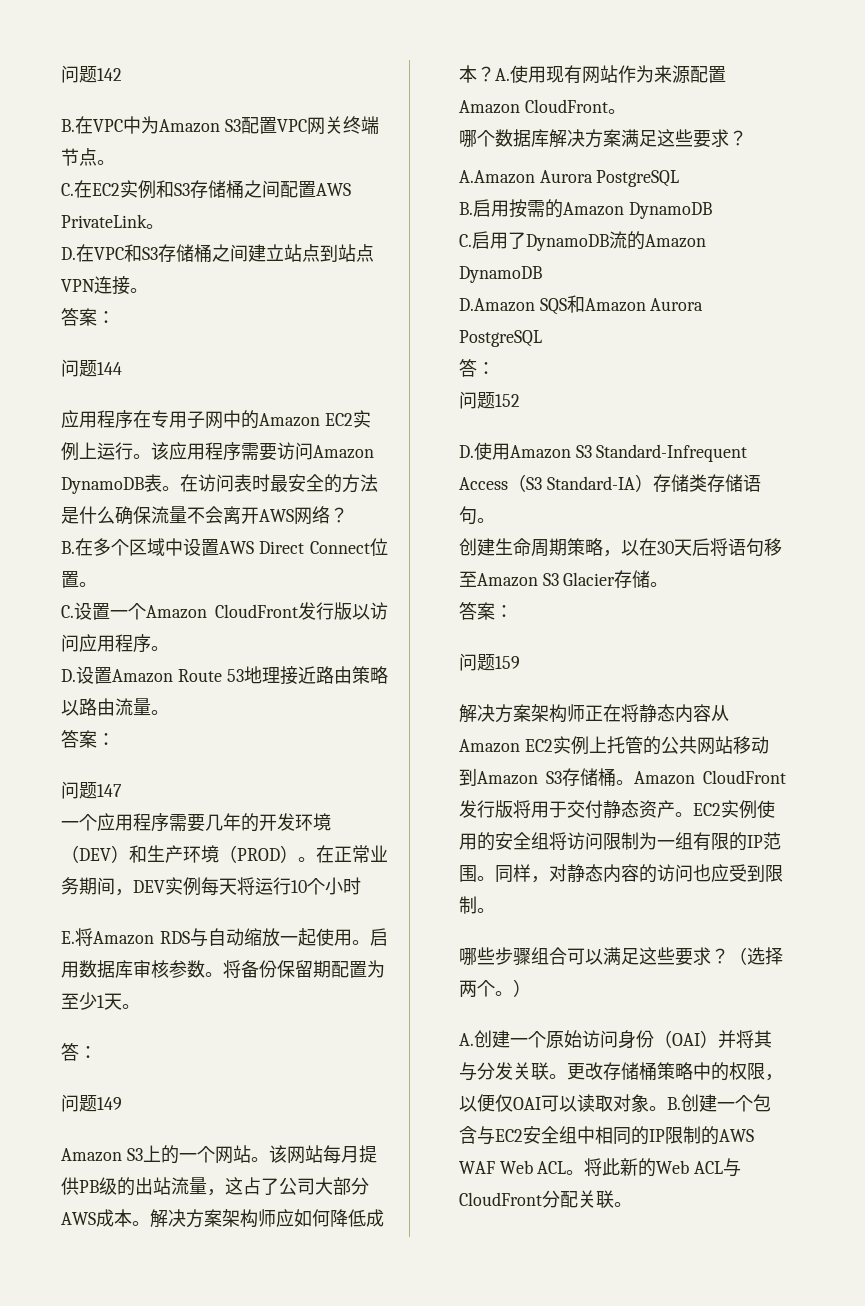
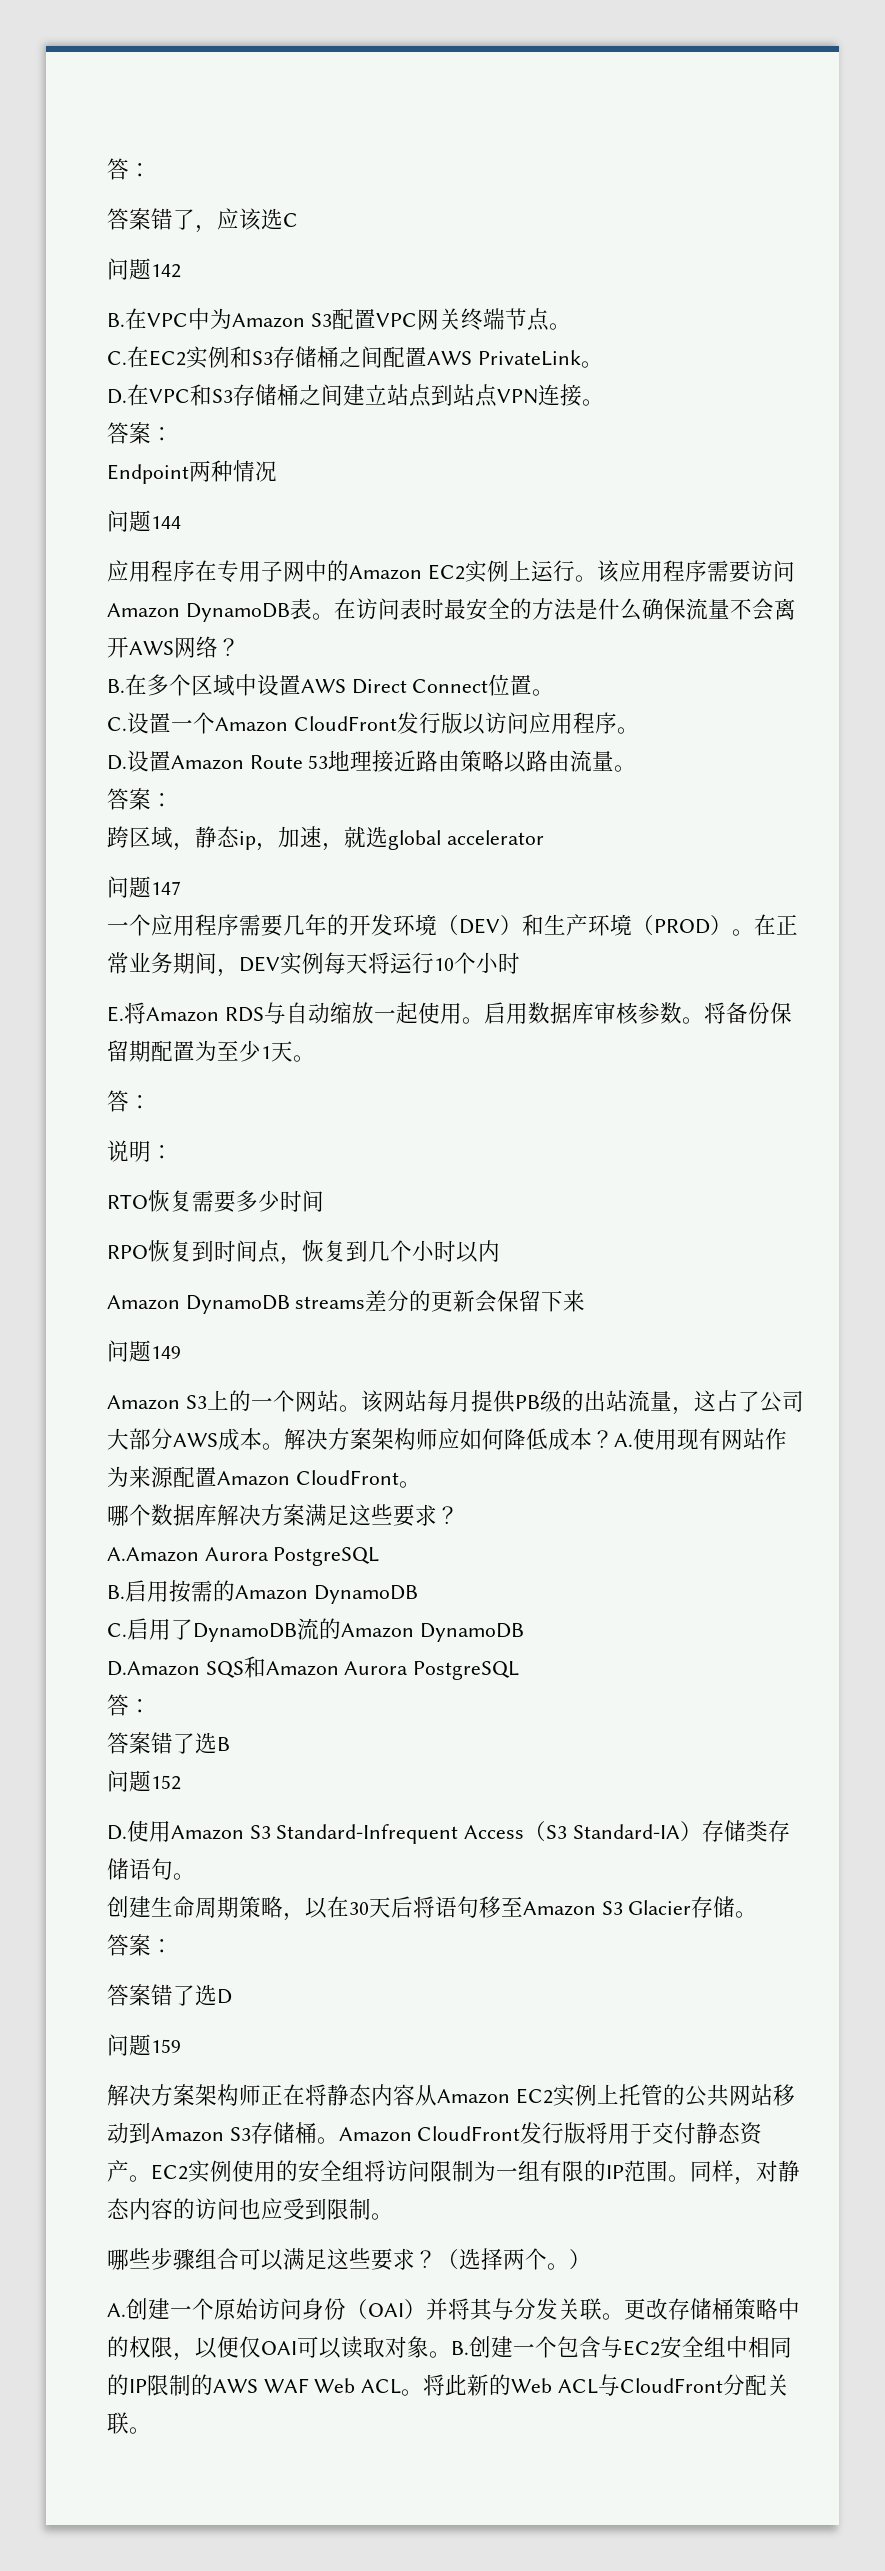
(60, 74) none -> [106,158,151,180] [106,208,298,233] 答： // 答案错了，应该选C //
(115, 317) none -> [106,460,277,484] // Endpoint两种情况
(115, 739) none -> [106,826,544,851] // 跨区域，静态ip，加速，就选global accelerator
(97, 1052) none -> [106,1140,173,1162] [106,1190,324,1213] [106,1240,500,1265] [106,1290,586,1314] // 说明： // RTO恢复需要多少时间 // RPO恢复到时间点，恢复到几个小时以内 // Amazon DynamoDB streams差分的更新会保留下来
(495, 368) none -> [106,1732,230,1754] // 答案错了选B
(513, 611) none -> [106,1984,232,2006] // 答案错了选D

